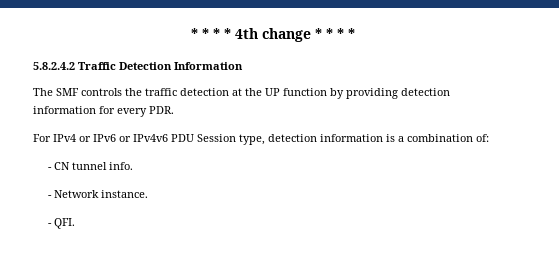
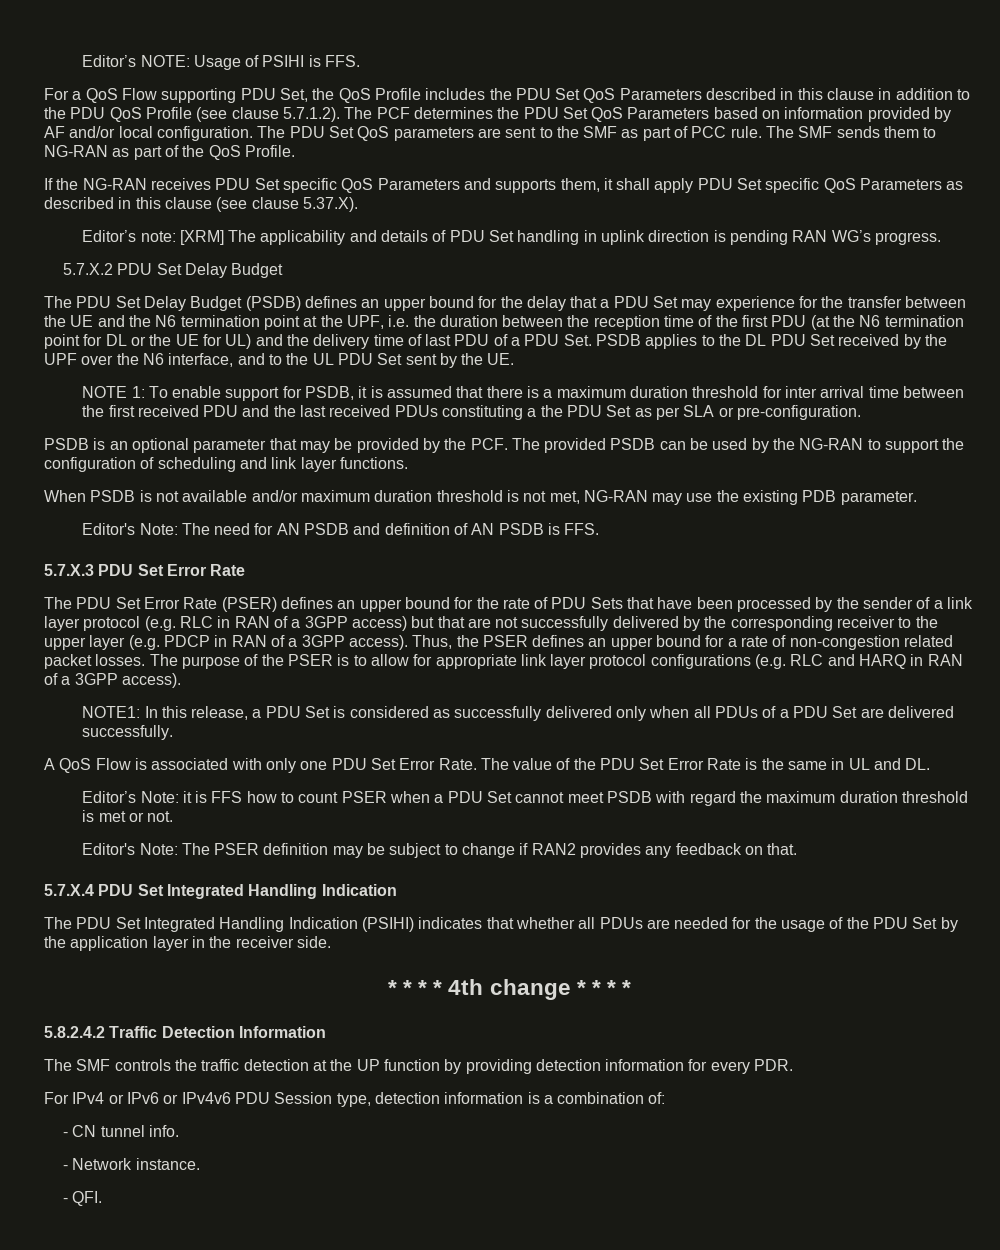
(190, 33) none -> [82,55,361,70] [44,88,971,103] [44,107,952,122] [44,126,937,141] [44,145,295,160] [44,178,964,193] [44,197,358,212] [82,230,941,245] [63,263,284,278] [44,296,967,311] [44,315,964,330] [44,334,947,349] [44,353,515,368] [82,386,964,401] [82,405,861,420] [44,438,965,453] [44,457,408,472] [44,490,917,505] [82,523,600,535] [44,564,246,576] [44,597,974,612] [44,616,938,631] [44,635,954,650] [44,654,963,669] [44,673,181,688] [82,706,954,721] [82,725,174,740] [44,758,931,773] [82,791,968,806] [82,810,174,822] [82,843,798,858] [44,884,397,899] [44,917,958,932] [44,936,331,951] Editor’s NOTE: Usage of PSIHI is FFS. // For a QoS Flow supporting PDU Set, the QoS Profile includes the PDU Set QoS Parameters described in this clause in addition to the PDU QoS Profile (see clause 5.7.1.2). The PCF determines the PDU Set QoS Parameters based on information provided by AF and/or local configuration. The PDU Set QoS parameters are sent to the SMF as part of PCC rule. The SMF sends them to NG-RAN as part of the QoS Profile. // If the NG-RAN receives PDU Set specific QoS Parameters and supports them, it shall apply PDU Set specific QoS Parameters as described in this clause (see clause 5.37.X). // Editor’s note: [XRM] The applicability and details of PDU Set handling in uplink direction is pending RAN WG’s progress. // 5.7.X.2 PDU Set Delay Budget // The PDU Set Delay Budget (PSDB) defines an upper bound for the delay that a PDU Set may experience for the transfer between the UE and the N6 termination point at the UPF, i.e. the duration between the reception time of the first PDU (at the N6 termination point for DL or the UE for UL) and the delivery time of last PDU of a PDU Set. PSDB applies to the DL PDU Set received by the UPF over the N6 interface, and to the UL PDU Set sent by the UE. // NOTE 1: To enable support for PSDB, it is assumed that there is a maximum duration threshold for inter arrival time between the first received PDU and the last received PDUs constituting a the PDU Set as per SLA or pre-configuration. // PSDB is an optional parameter that may be provided by the PCF. The provided PSDB can be used by the NG-RAN to support the configuration of scheduling and link layer functions. // When PSDB is not available and/or maximum duration threshold is not met, NG-RAN may use the existing PDB parameter. // Editor's Note: The need for AN PSDB and definition of AN PSDB is FFS. // 5.7.X.3 PDU Set Error Rate // The PDU Set Error Rate (PSER) defines an upper bound for the rate of PDU Sets that have been processed by the sender of a link layer protocol (e.g. RLC in RAN of a 3GPP access) but that are not successfully delivered by the corresponding receiver to the upper layer (e.g. PDCP in RAN of a 3GPP access). Thus, the PSER defines an upper bound for a rate of non-congestion related packet losses. The purpose of the PSER is to allow for appropriate link layer protocol configurations (e.g. RLC and HARQ in RAN of a 3GPP access). // NOTE1: In this release, a PDU Set is considered as successfully delivered only when all PDUs of a PDU Set are delivered successfully. // A QoS Flow is associated with only one PDU Set Error Rate. The value of the PDU Set Error Rate is the same in UL and DL. // Editor’s Note: it is FFS how to count PSER when a PDU Set cannot meet PSDB with regard the maximum duration threshold is met or not. // Editor's Note: The PSER definition may be subject to change if RAN2 provides any feedback on that. // 5.7.X.4 PDU Set Integrated Handling Indication // The PDU Set Integrated Handling Indication (PSIHI) indicates that whether all PDUs are needed for the usage of the PDU Set by the application layer in the receiver side. //

